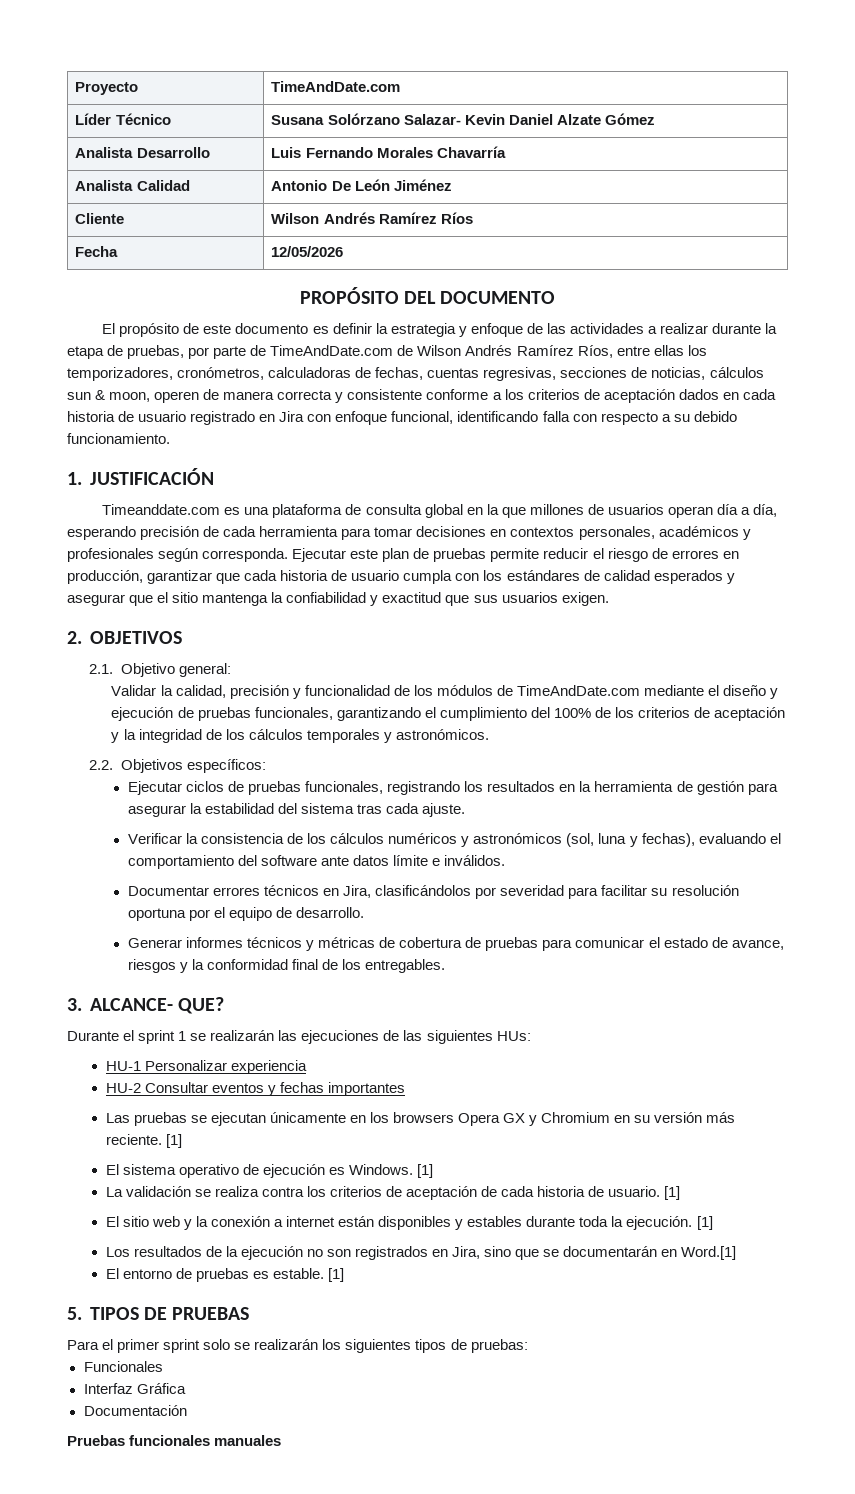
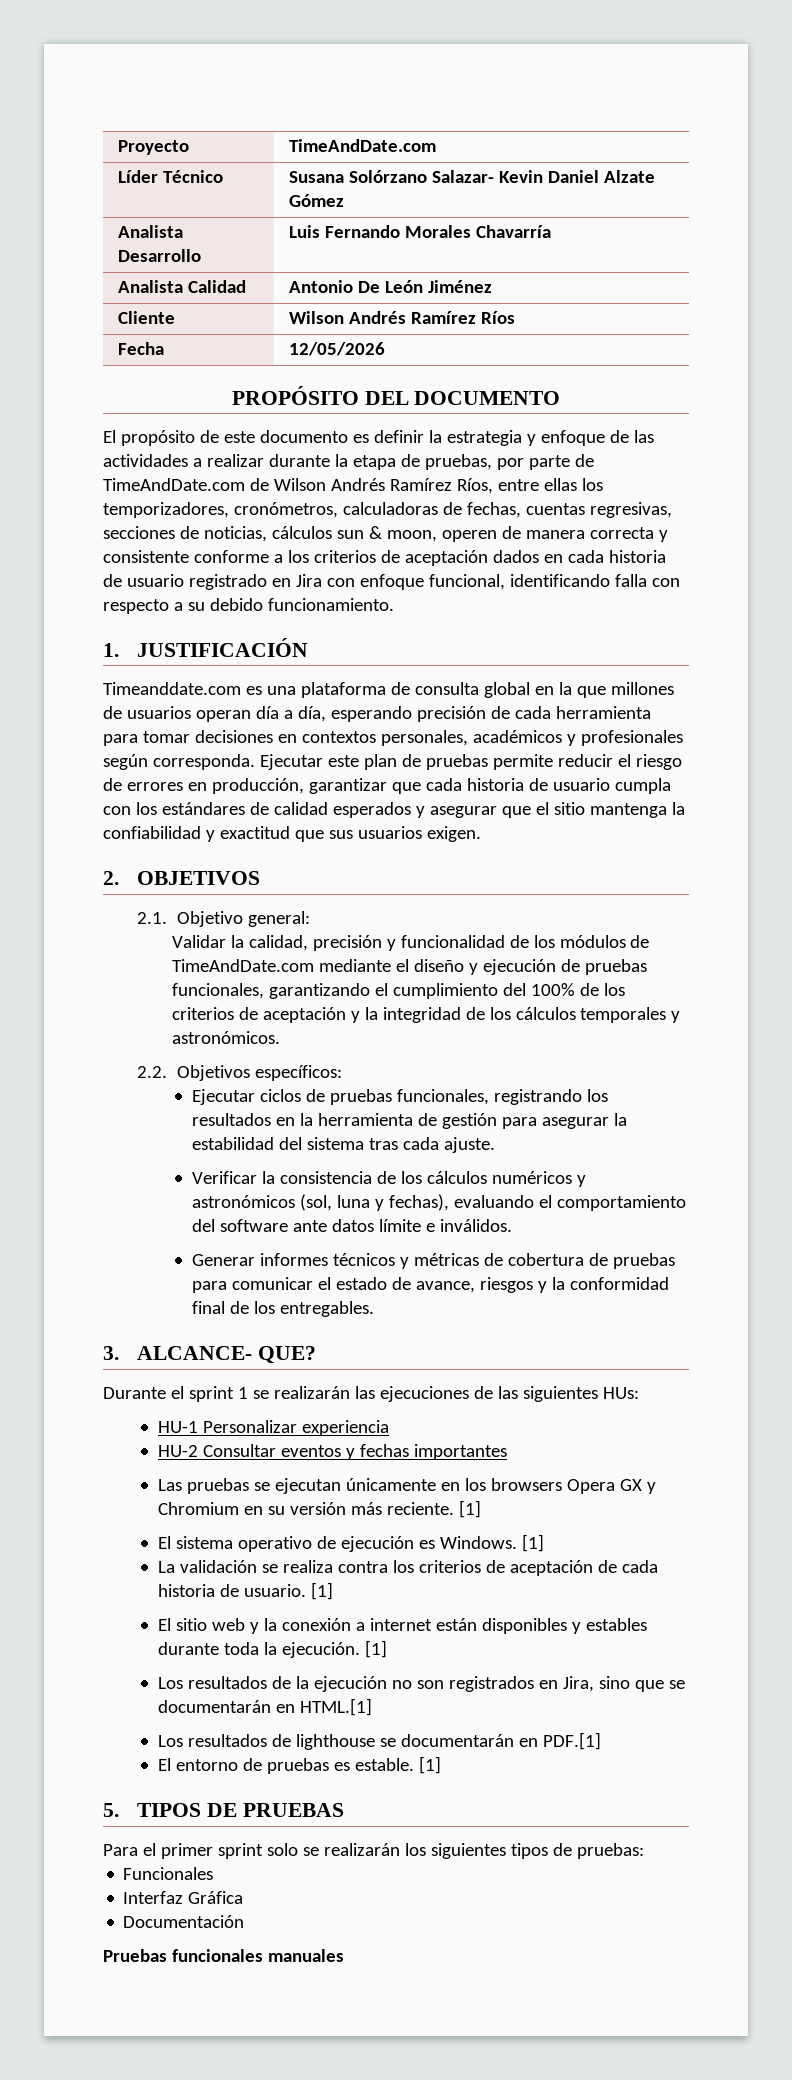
[127,885,739,899] [127,907,365,921] // Documentar errores técnicos en Jira, clasificándolos por severidad para facilitar su resolución oportuna por el equipo de desarrollo. -> (512, 1225) none
[681,1246,737,1260] Word.[1] -> [299,1698,372,1716] [157,1732,601,1750] HTML.[1] // Los resultados de lighthouse se documentarán en PDF.[1]

